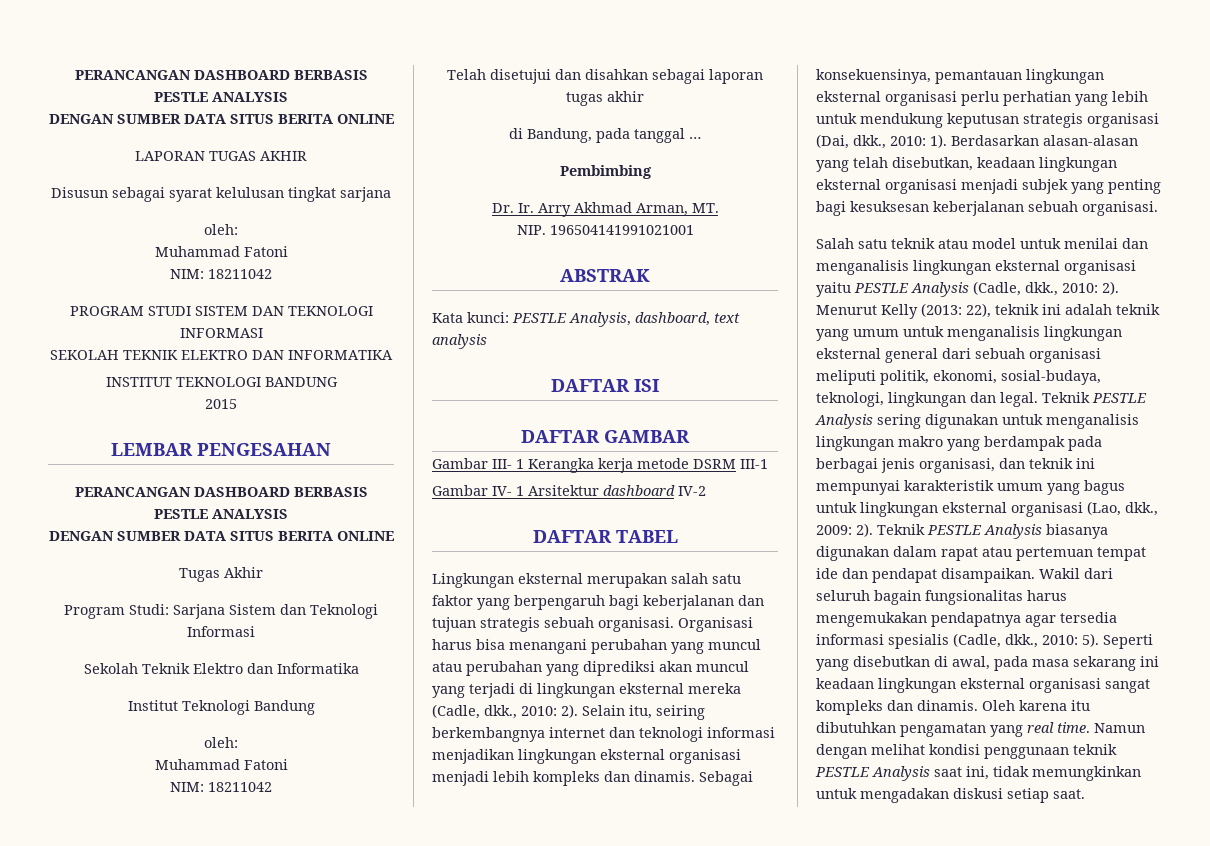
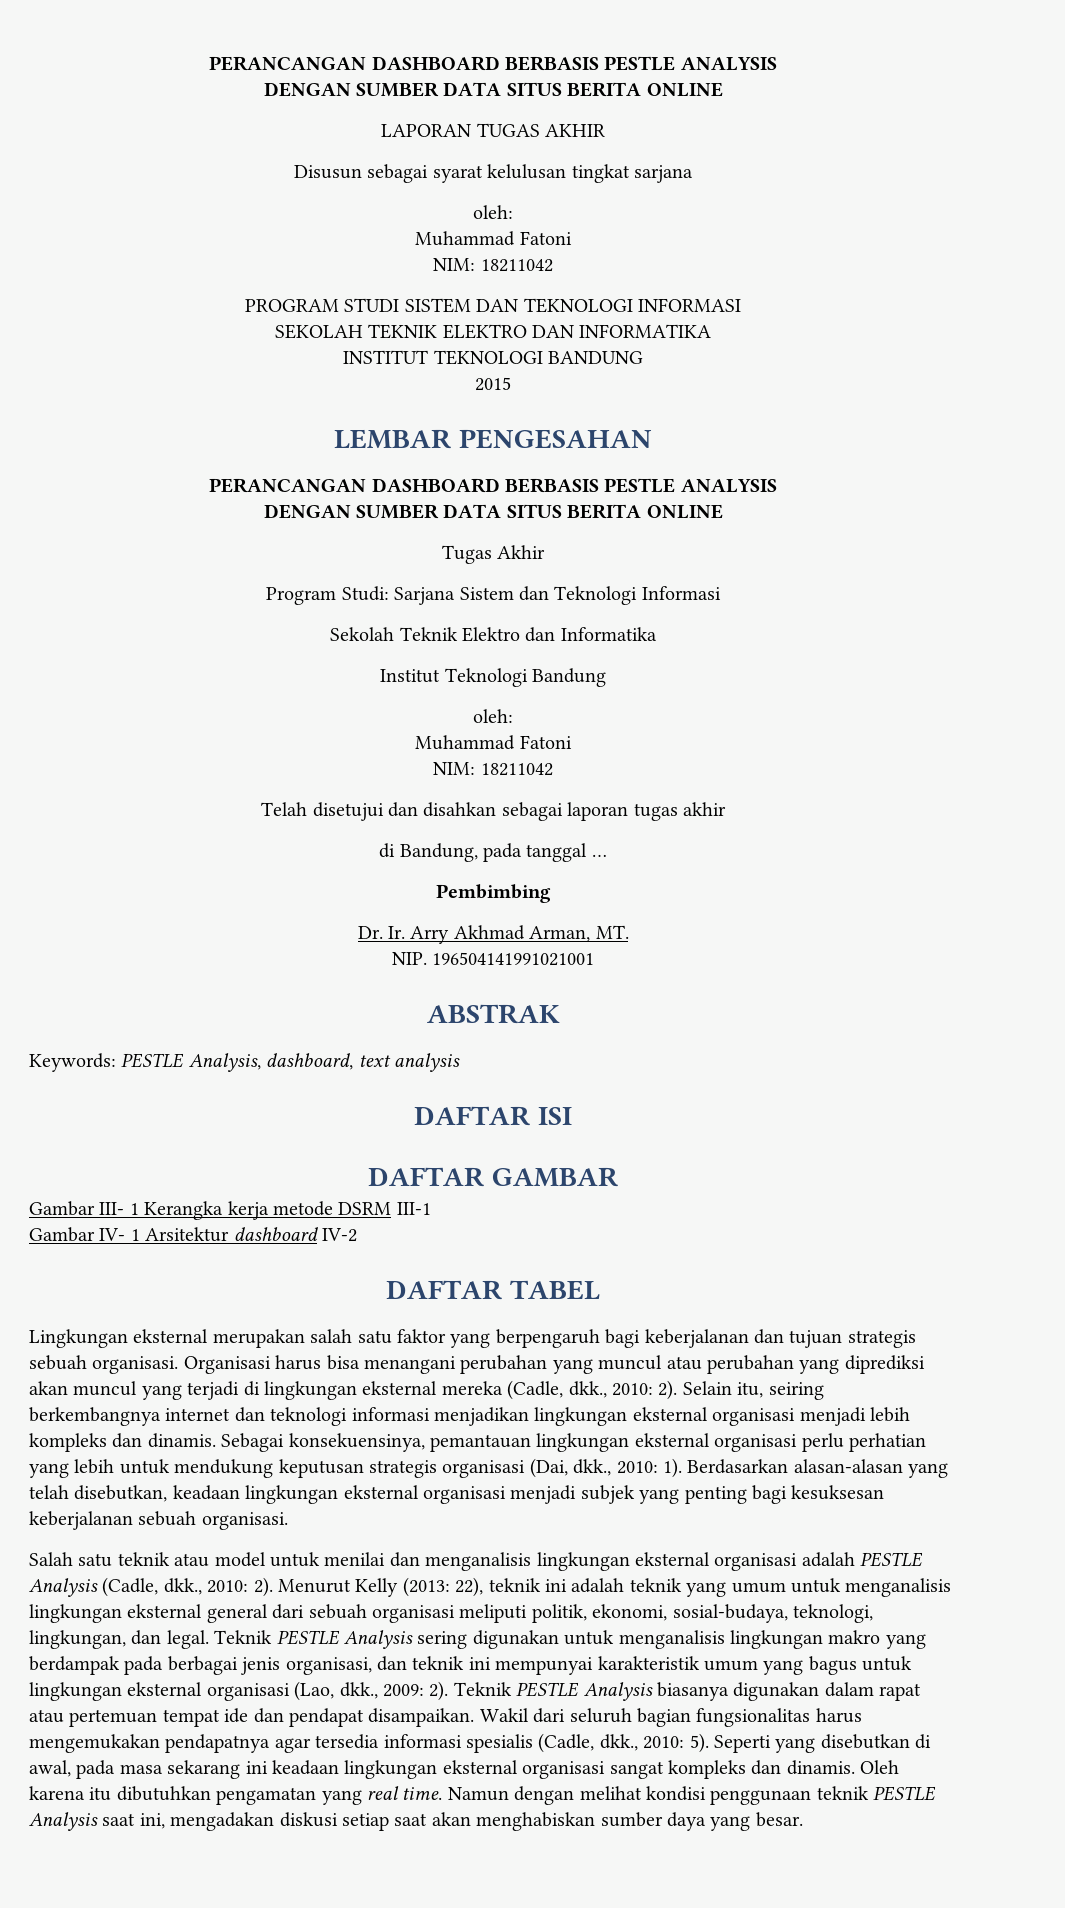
[432,312,509,323] Kata kunci: -> [29,1053,116,1072] Keywords:
[816,282,851,297] yaitu -> [801,1552,855,1567] adalah
[888,392,966,407] lingkungan -> [29,1630,126,1649] lingkungan,
[874,590,921,605] bagain -> [636,1708,691,1727] bagian
[993,766,1141,781] [816,788,1085,803] tidak memungkinkan untuk mengadakan diskusi setiap saat. -> [170,1812,803,1831] mengadakan diskusi setiap saat akan menghabiskan sumber daya yang besar.

